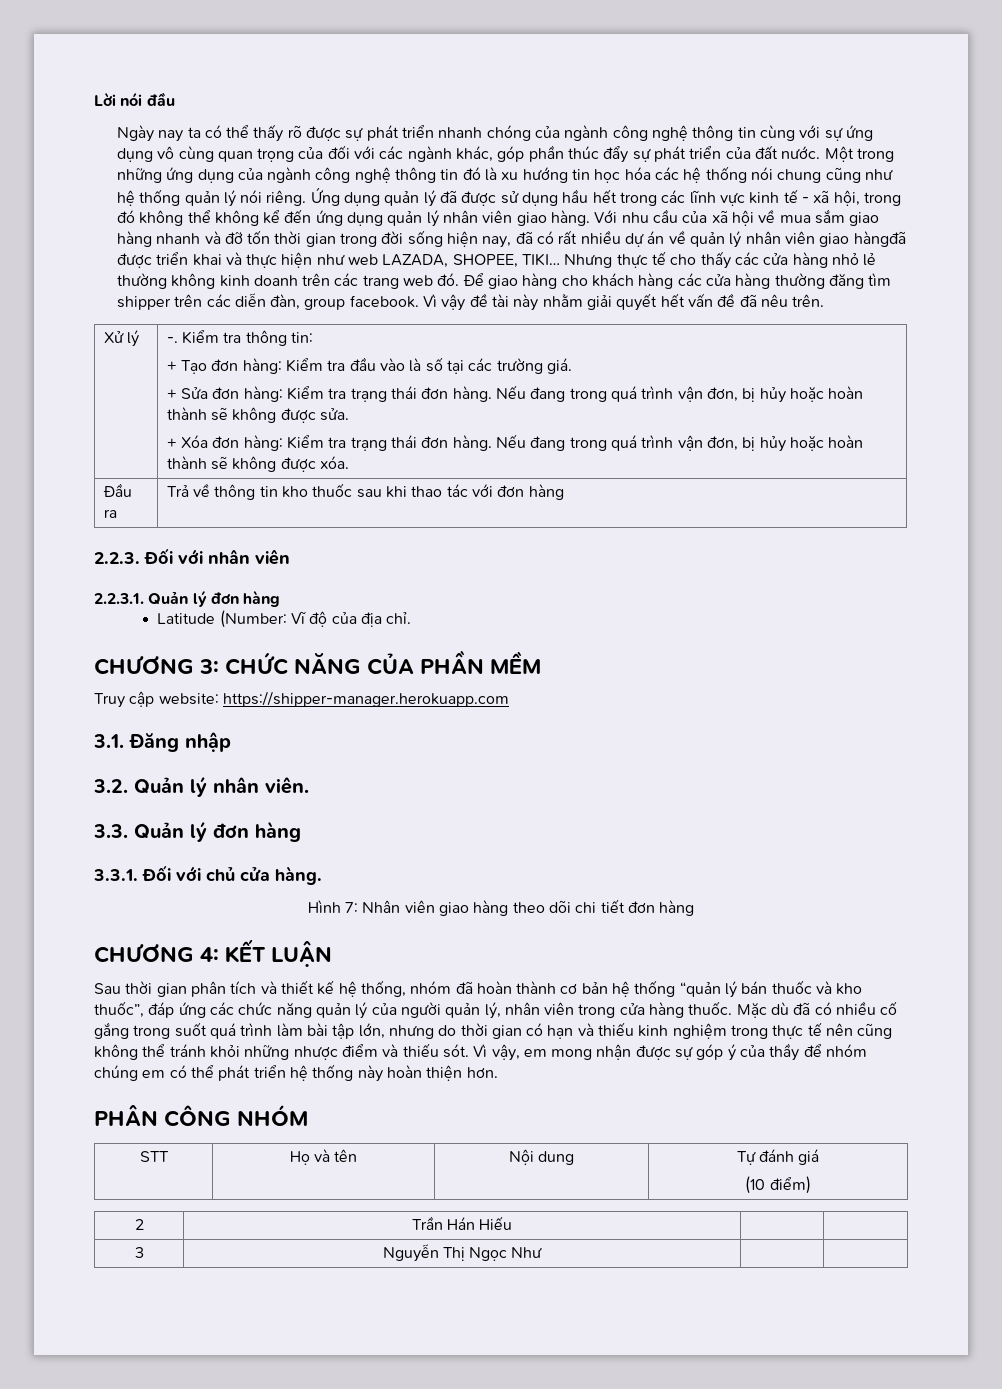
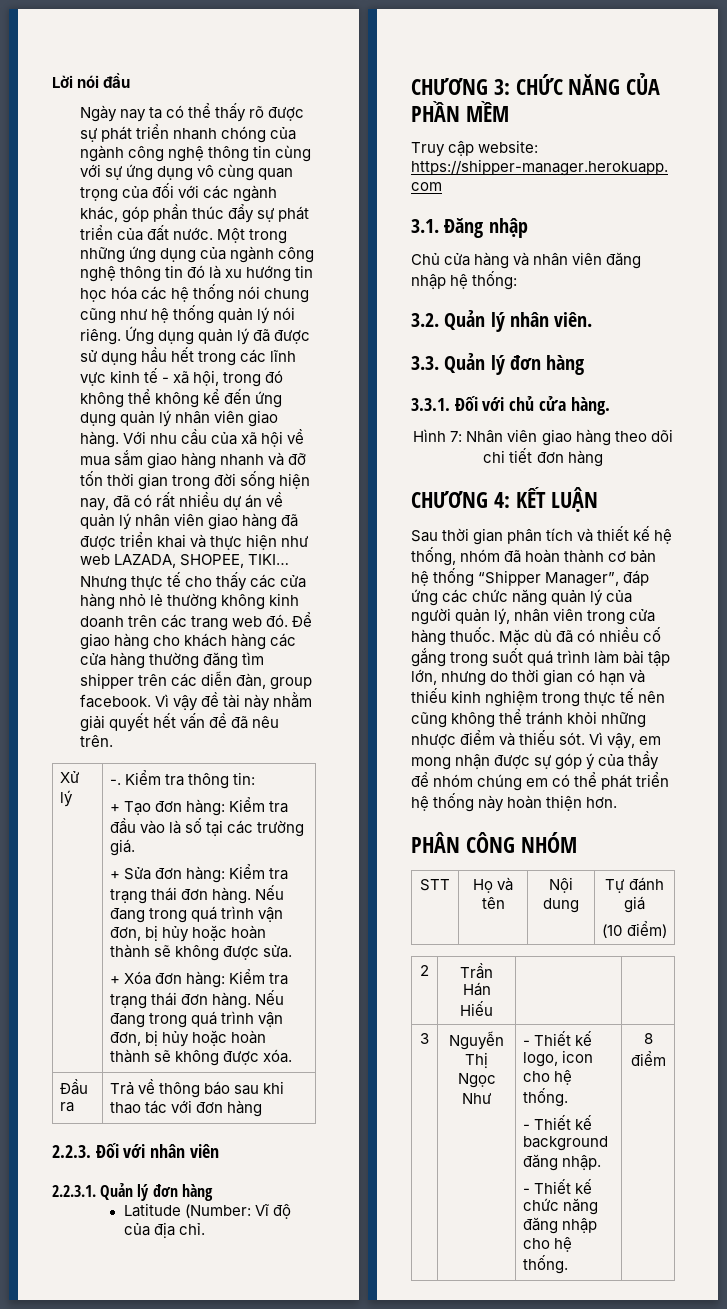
[853,231,906,247] hàngđã -> [241,513,298,530] hàng đã
[259,483,353,498] tin kho thuốc -> [204,1081,231,1095] báo
(231, 742) none -> [411,252,642,269] [411,271,518,290] // Chủ cửa hàng và nhân viên đăng nhập hệ thống:
[679,980,863,998] [94,1001,144,1018] “quản lý bán thuốc và kho thuốc”, -> [478,570,620,587] “Shipper Manager”,
(543, 1252) | -> [523,1031,593,1046] [523,1050,594,1067] [523,1069,573,1085] [523,1088,569,1107] [523,1115,593,1130] [523,1136,609,1151] [523,1154,602,1171] [523,1179,593,1194] [523,1198,599,1215] [523,1217,598,1234] [523,1236,573,1252] [523,1255,569,1274] [643,1033,653,1044] [630,1051,666,1066] - Thiết kế logo, icon cho hệ thống. // - Thiết kế background đăng nhập. // - Thiết kế chức năng đăng nhập cho hệ thống. | 8 điểm

